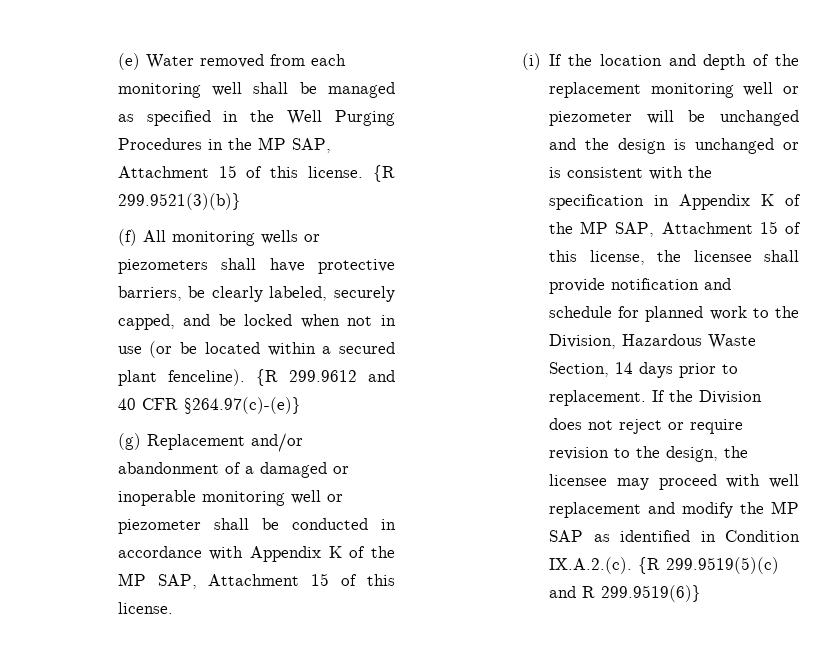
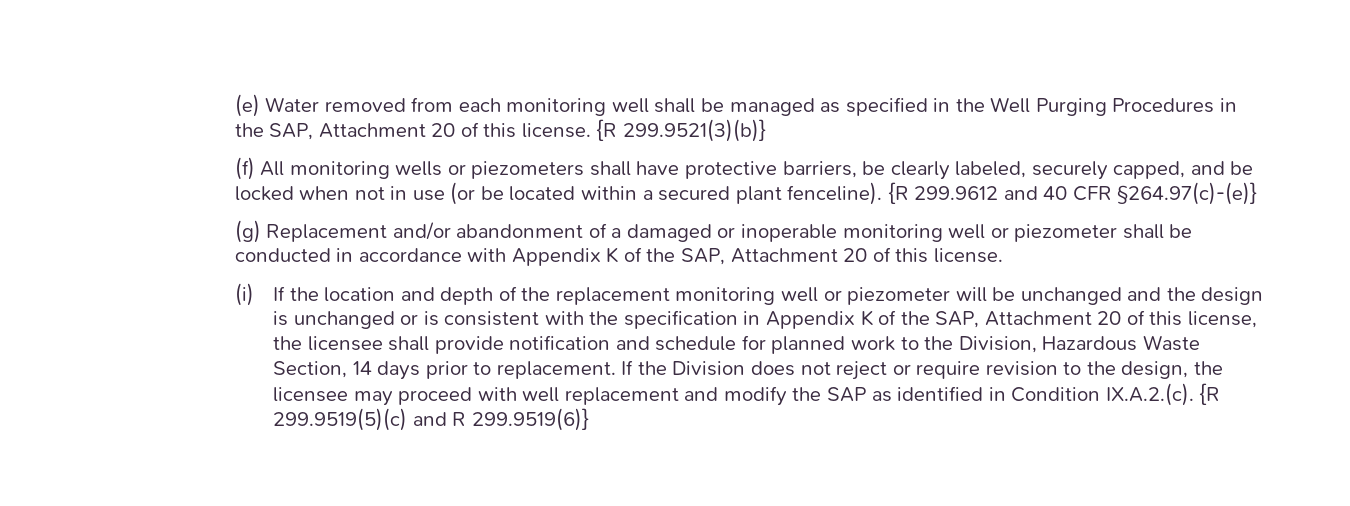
[257,137,331,153] [117,165,237,178] MP SAP, Attachment 15 -> [269,123,456,140] SAP, Attachment 20
[117,573,330,589] MP SAP, Attachment 15 -> [680,248,868,265] SAP, Attachment 20
[580,221,778,237] MP SAP, Attachment 15 -> [935,311,1122,328] SAP, Attachment 20
[771,501,799,514] MP -> (822, 394) none

